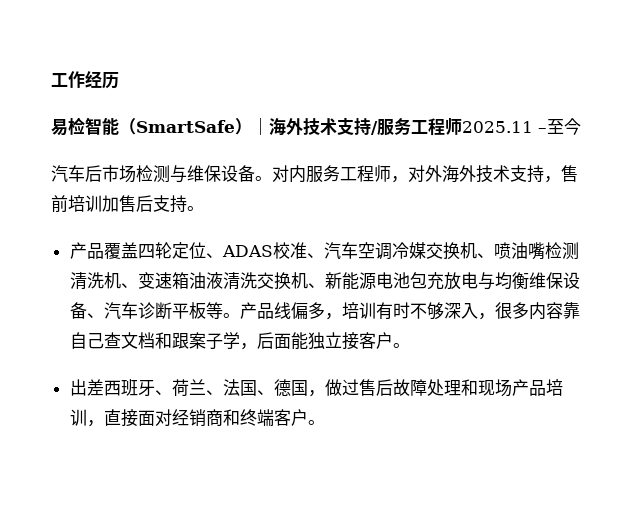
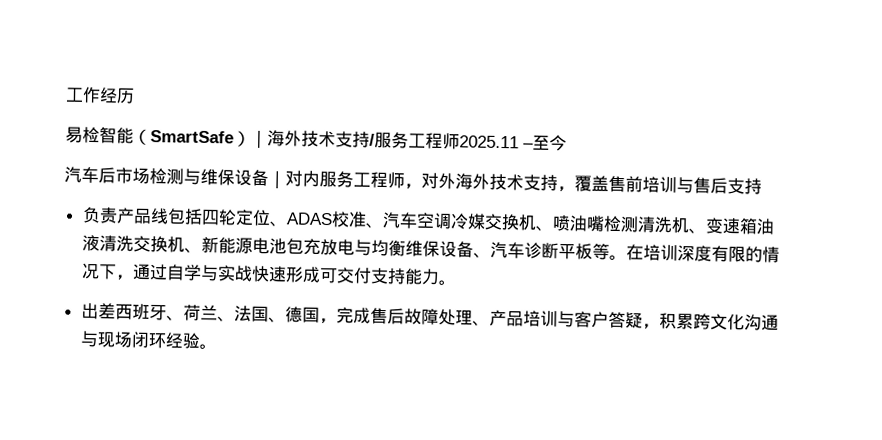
[255,176,272,181] 。 -> [268,171,286,190] ｜
(561, 179) none -> [574,175,609,192] 覆盖
[102,195,119,212] 加 -> [676,177,694,194] 与
[187,206,204,211] [69,242,138,259] 。 // 产品覆盖 -> [81,206,203,225] // 负责产品线包括
[239,302,580,320] [69,332,393,350] 产品线偏多，培训有时不够深入，很多内容靠自己查文档和跟案子学，后面能独立接客户 -> [625,244,780,263] [80,262,440,285] 在培训深度有限的情况下，通过自学与实战快速形成可交付支持能力
[324,379,359,396] 做过 -> [335,307,371,324] 完成
[460,379,512,397] 和现场 -> [471,320,490,326] 、
[86,409,308,427] ，直接面对经销商和终端客户 -> [556,310,779,331] [79,330,201,349] 与客户答疑，积累跨文化沟通与现场闭环经验

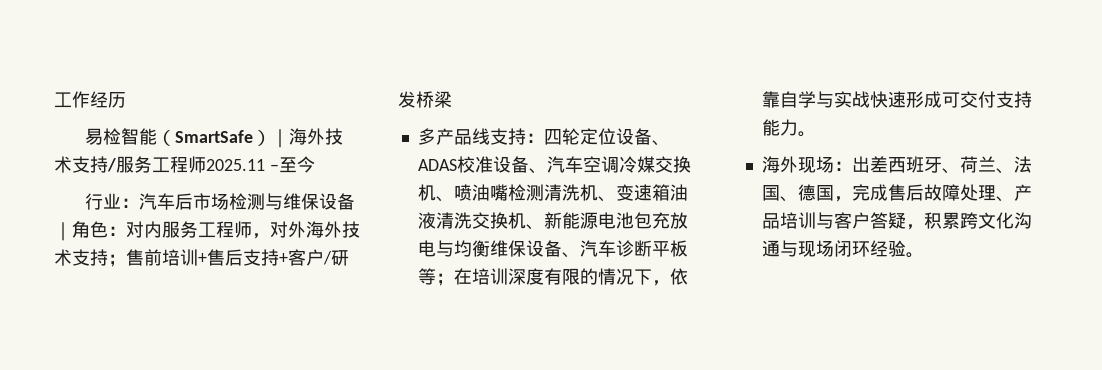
(567, 143) none -> [84,193,139,210] 行业：
(286, 180) none -> [72,221,126,238] 角色：
[557,175,609,193] ，覆盖 -> [108,254,126,267] ；
[676,177,694,194] 与 -> [198,253,207,264] +
[81,206,203,225] // 负责产品线包括 -> [279,249,349,266] [398,91,452,108] [417,128,544,145] +客户/研发桥梁 // 多产品线支持：
(271, 218) none -> [615,128,652,145] 设备
(367, 219) none -> [492,156,529,173] 设备
[608,254,627,261] 。 -> [435,273,454,286] ；
[131,263,168,281] 通过 -> [669,268,688,285] [761,91,780,108] 依靠
(456, 282) none -> [761,156,852,173] 海外现场：

